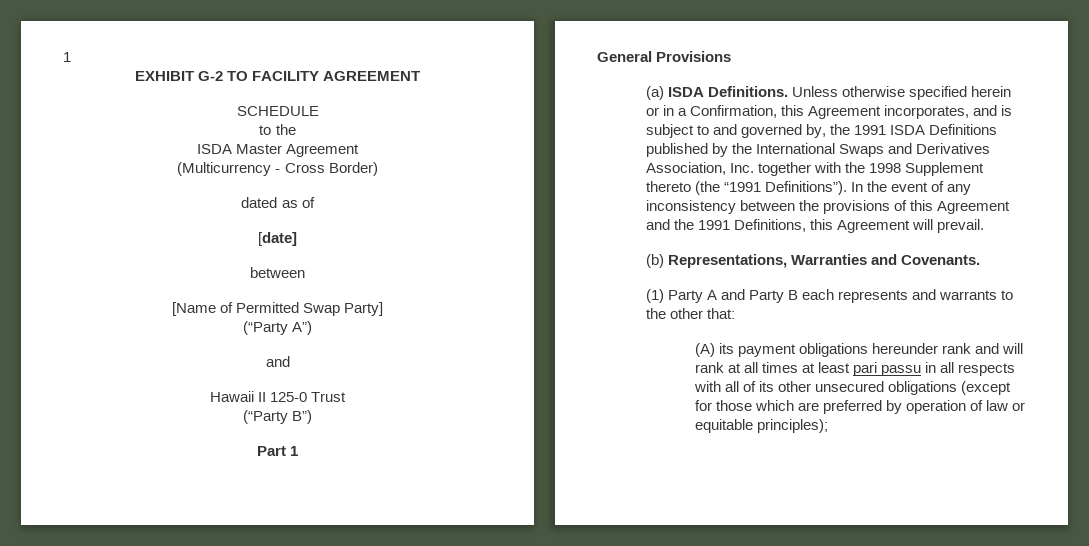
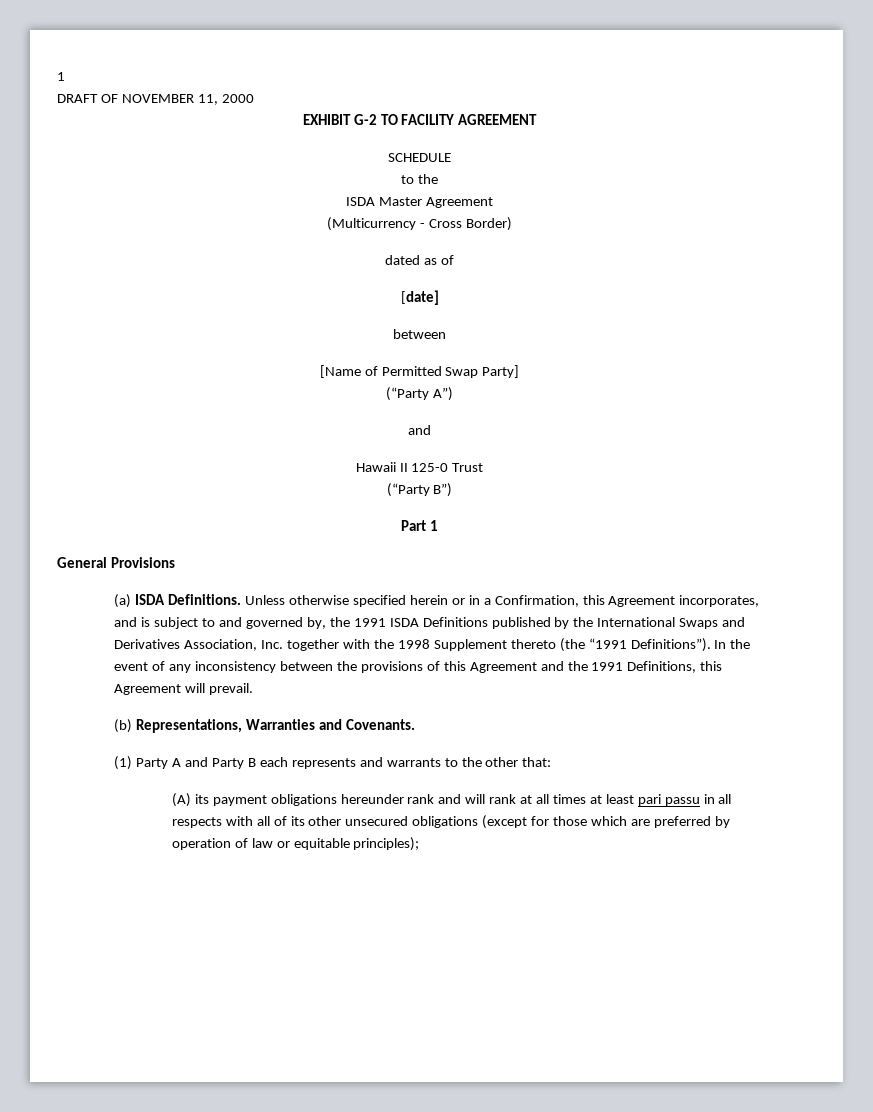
[63,52,71,62] 1 -> [57,72,65,81] [57,94,254,105] 1 // DRAFT OF NOVEMBER 11, 2000

